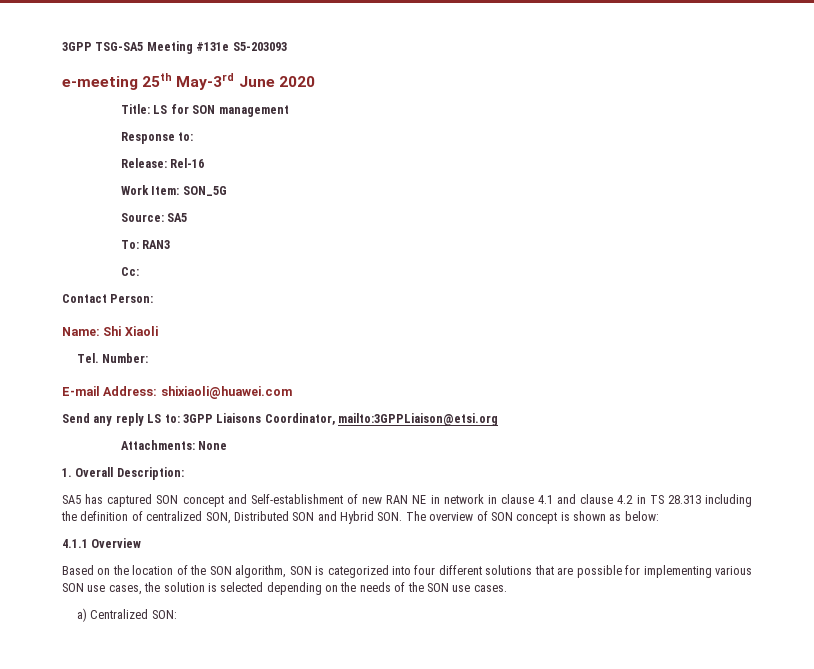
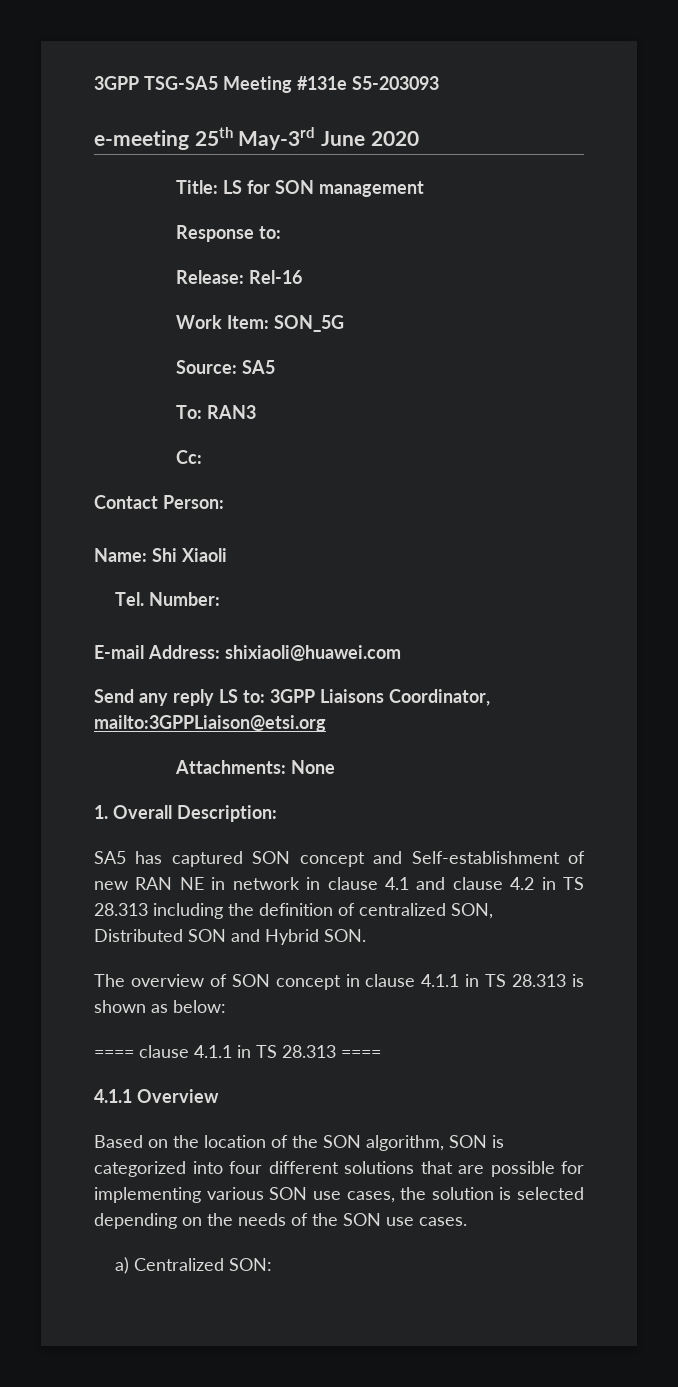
(403, 516) none -> (366, 935) //
[560,511,659,521] is shown as below: -> [345,974,585,987] [94,1000,226,1013] [94,1045,381,1058] in clause 4.1.1 in TS 28.313 is shown as below: // ==== clause 4.1.1 in TS 28.313 ====

